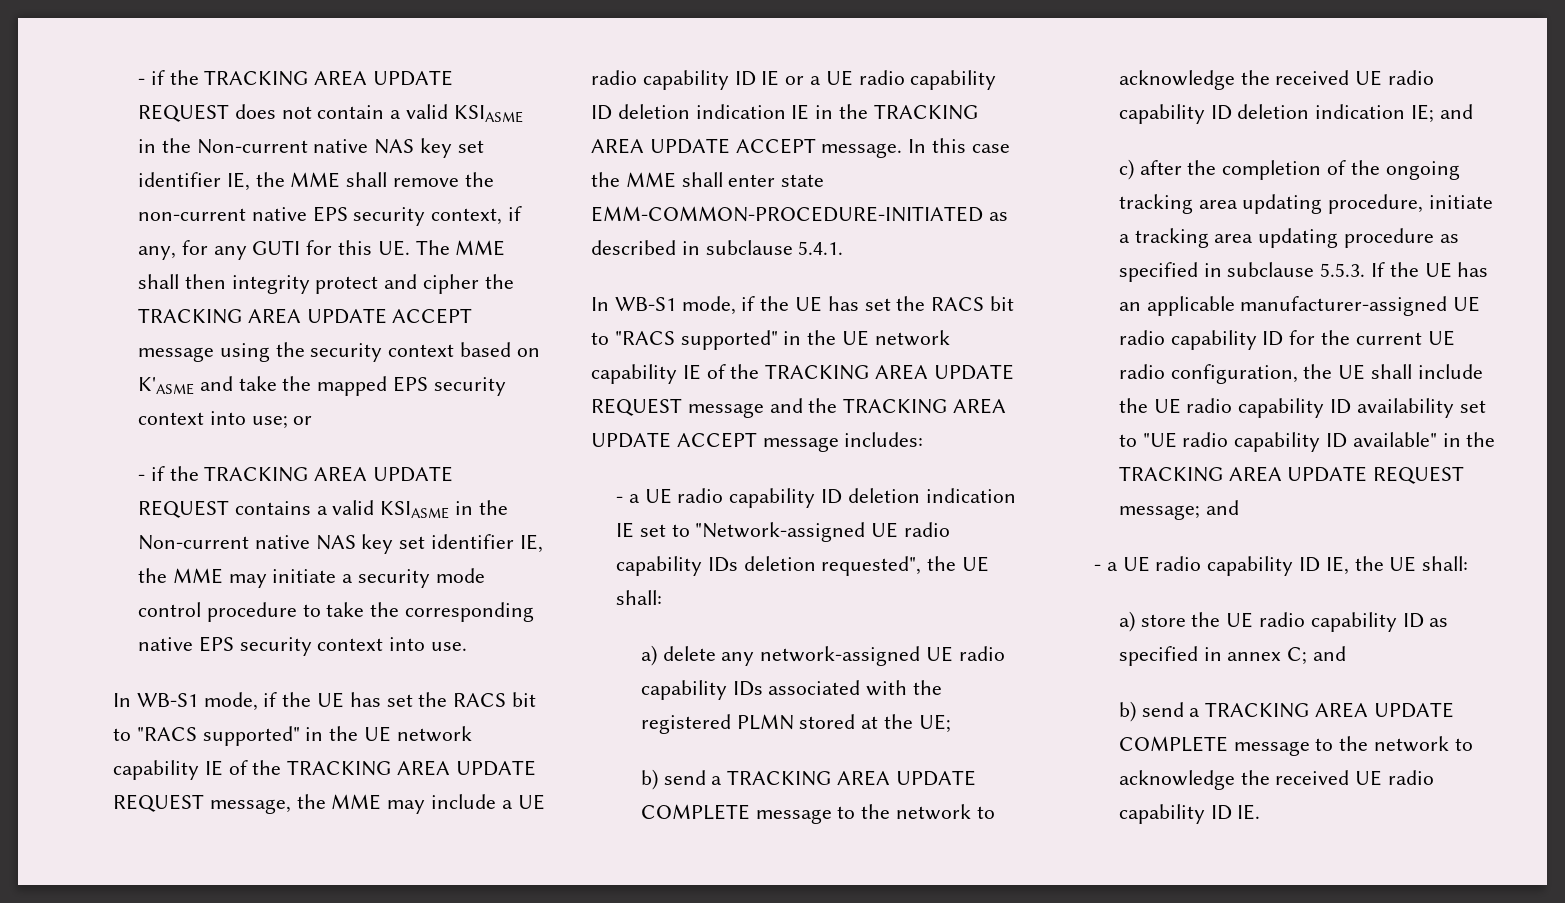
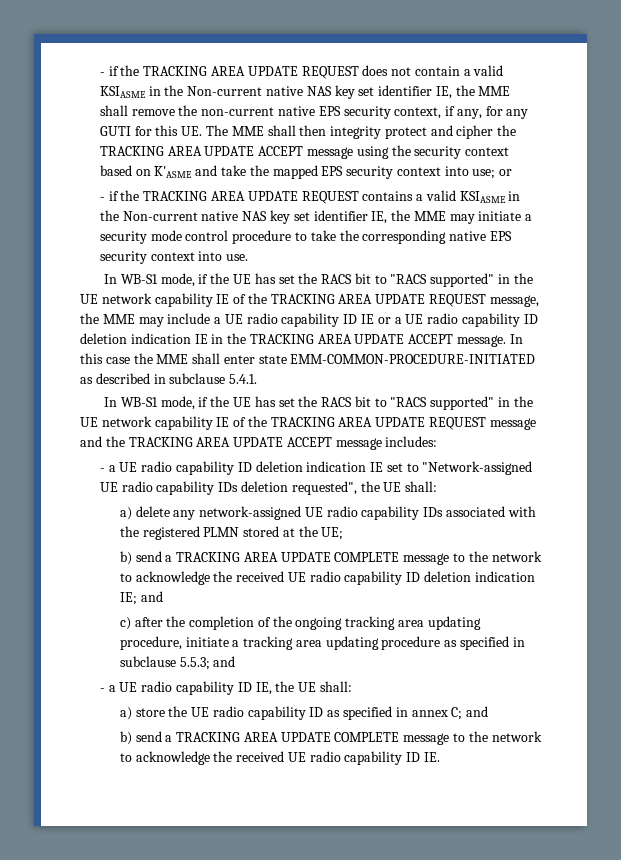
[1320,262,1489,278] [1118,296,1481,316] [1118,330,1455,350] [1118,364,1483,384] [1118,398,1486,418] [1118,432,1496,452] [1118,466,1465,484] [1118,505,1200,520] 5.5.3. If the UE has an applicable manufacturer-assigned UE radio capability ID for the current UE radio configuration, the UE shall include the UE radio capability ID availability set to "UE radio capability ID available" in the TRACKING AREA UPDATE REQUEST message; -> [179,657,210,670] 5.5.3;

